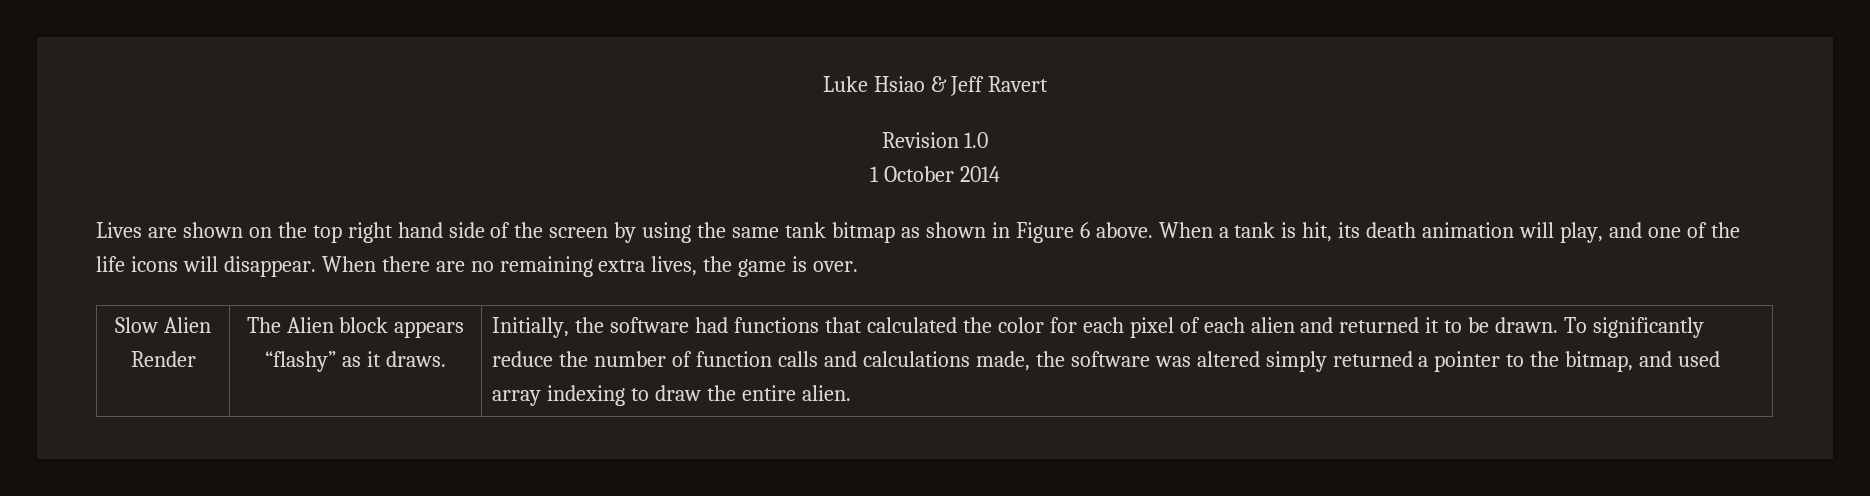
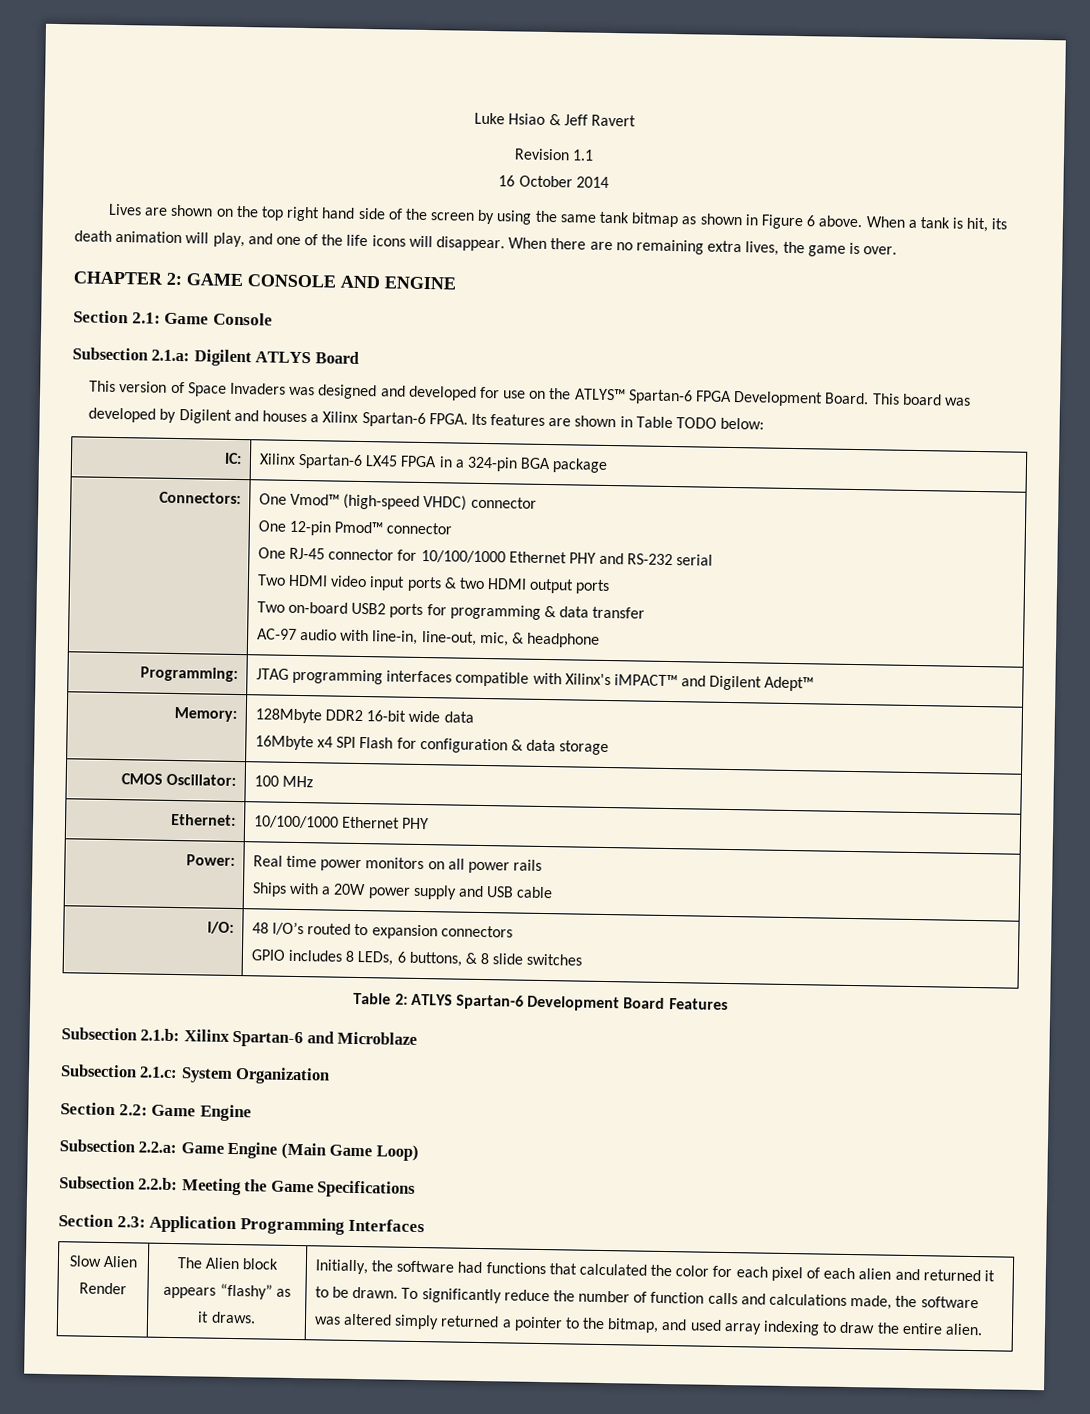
[964,132,989,148] [870,166,880,182] 1.0 // 1 -> [572,149,595,161] [498,175,516,187] 1.1 // 16
(859, 266) none -> [73,271,456,290] [73,310,273,326] [72,347,359,367] [89,380,971,407] [88,407,765,430] [224,452,243,465] [258,453,609,473] [159,491,242,505] [258,493,537,511] [257,520,453,536] [257,547,714,566] [256,574,611,595] [256,601,646,620] [256,628,601,648] [140,666,239,683] [255,668,815,692] [174,706,238,723] [254,708,474,724] [254,735,610,756] [120,773,237,787] [253,775,314,788] [171,813,237,827] [253,815,430,830] [186,854,236,866] [252,855,543,874] [251,882,554,900] [207,921,235,934] [251,921,513,940] [250,949,583,967] [353,992,728,1012] [61,1027,418,1048] [60,1064,331,1085] [60,1102,252,1122] [59,1139,419,1162] [59,1176,417,1198] [58,1214,426,1235] // CHAPTER 2: GAME CONSOLE AND ENGINE // Section 2.1: Game Console // Subsection 2.1.a: Digilent ATLYS Board // This version of Space Invaders was designed and developed for use on the ATLYS™ Spartan-6 FPGA Development Board. This board was developed by Digilent and houses a Xilinx Spartan-6 FPGA. Its features are shown in Table TODO below: // IC: | Xilinx Spartan-6 LX45 FPGA in a 324-pin BGA package // Connectors: | One Vmod™ (high-speed VHDC) connector // One 12-pin Pmod™ connector // One RJ-45 connector for 10/100/1000 Ethernet PHY and RS-232 serial // Two HDMI video input ports & two HDMI output ports // Two on-board USB2 ports for programming & data transfer // AC-97 audio with line-in, line-out, mic, & headphone // Programming: | JTAG programming interfaces compatible with Xilinx's iMPACT™ and Digilent Adept™ // Memory: | 128Mbyte DDR2 16-bit wide data // 16Mbyte x4 SPI Flash for configuration & data storage // CMOS Oscillator: | 100 MHz // Ethernet: | 10/100/1000 Ethernet PHY // Power: | Real time power monitors on all power rails // Ships with a 20W power supply and USB cable // I/O: | 48 I/O’s routed to expansion connectors // GPIO includes 8 LEDs, 6 buttons, & 8 slide switches // Table 2: ATLYS Spartan-6 Development Board Features // Subsection 2.1.b: Xilinx Spartan-6 and Microblaze // Subsection 2.1.c: System Organization // Section 2.2: Game Engine // Subsection 2.2.a: Game Engine (Main Game Loop) // Subsection 2.2.b: Meeting the Game Specifications // Section 2.3: Application Programming Interfaces

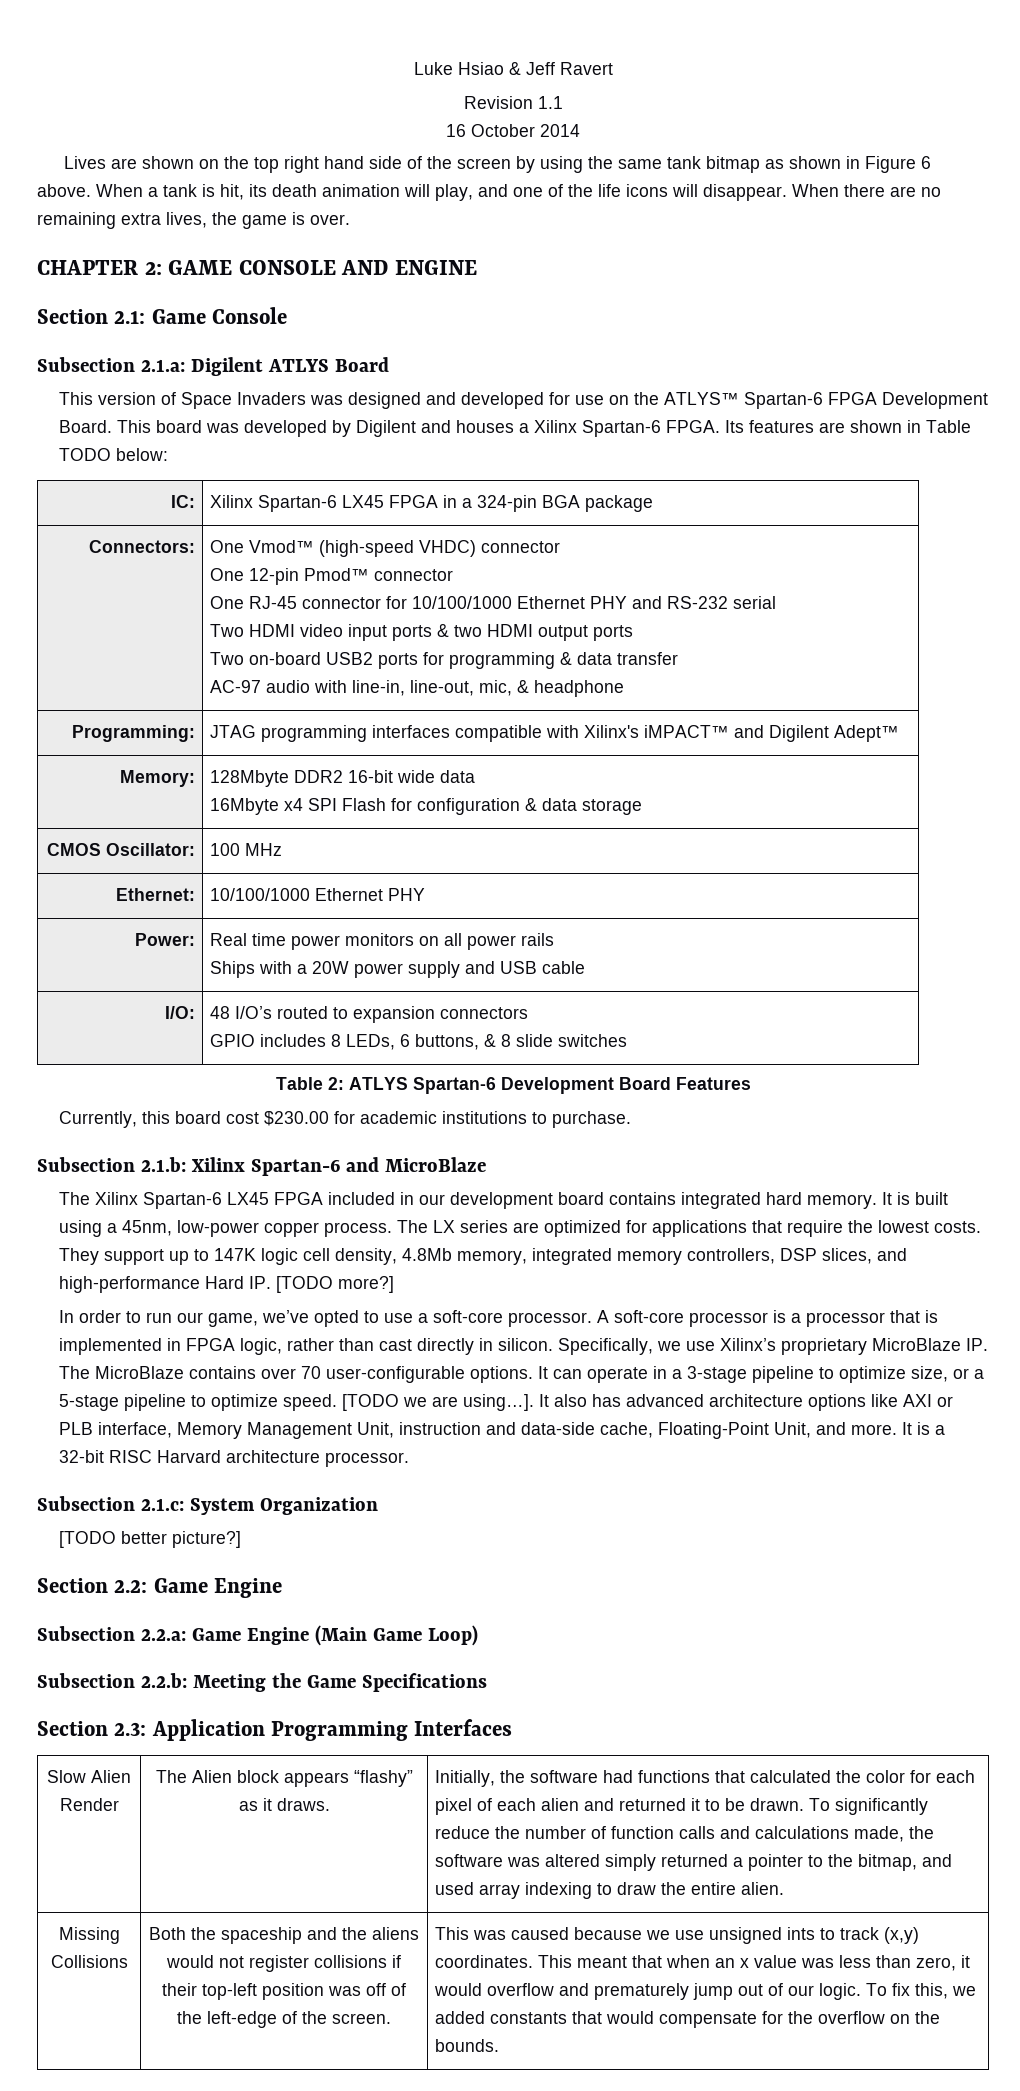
(728, 1004) none -> [59,1111,632,1128] // Currently, this board cost $230.00 for academic institutions to purchase.
[337,1031,418,1045] Microblaze -> [384,1157,486,1172] [59,1192,949,1209] [59,1220,982,1237] [59,1248,908,1265] [59,1276,395,1293] [59,1310,939,1327] [59,1338,989,1355] [59,1366,985,1383] [59,1394,954,1411] [59,1422,946,1439] [59,1450,410,1467] MicroBlaze // The Xilinx Spartan-6 LX45 FPGA included in our development board contains integrated hard memory. It is built using a 45nm, low-power copper process. The LX series are optimized for applications that require the lowest costs. They support up to 147K logic cell density, 4.8Mb memory, integrated memory controllers, DSP slices, and high-performance Hard IP. [TODO more?] // In order to run our game, we’ve opted to use a soft-core processor. A soft-core processor is a processor that is implemented in FPGA logic, rather than cast directly in silicon. Specifically, we use Xilinx’s proprietary MicroBlaze IP. The MicroBlaze contains over 70 user-configurable options. It can operate in a 3-stage pipeline to optimize size, or a 5-stage pipeline to optimize speed. [TODO we are using…]. It also has advanced architecture options like AXI or PLB interface, Memory Management Unit, instruction and data-side cache, Floating-Point Unit, and more. It is a 32-bit RISC Harvard architecture processor.
(331, 1076) none -> [59,1531,242,1548] // [TODO better picture?]
(983, 1329) none -> [58,1927,120,1944] [50,1955,128,1968] [149,1927,419,1944] [166,1955,401,1972] [162,1983,406,2000] [177,2011,391,2028] [434,1927,919,1944] [434,1955,970,1971] [433,1983,976,2000] [434,2011,940,2028] [434,2039,499,2052] // Missing Collisions | Both the spaceship and the aliens would not register collisions if their top-left position was off of the left-edge of the screen. | This was caused because we use unsigned ints to track (x,y) coordinates. This meant that when an x value was less than zero, it would overflow and prematurely jump out of our logic. To fix this, we added constants that would compensate for the overflow on the bounds.

